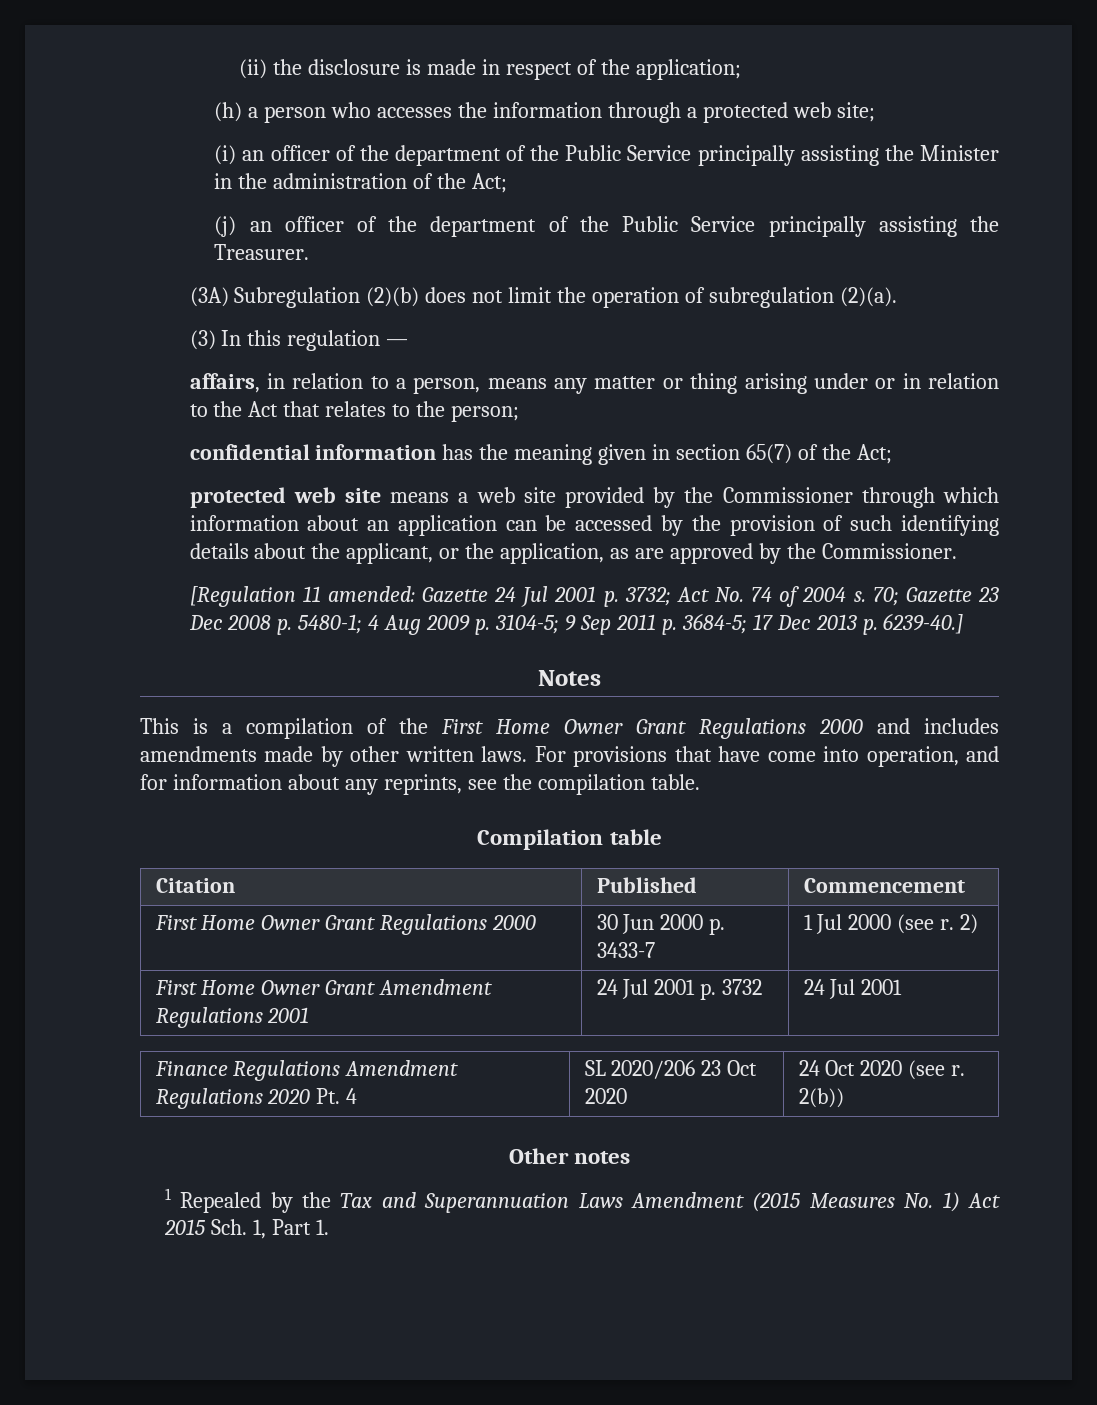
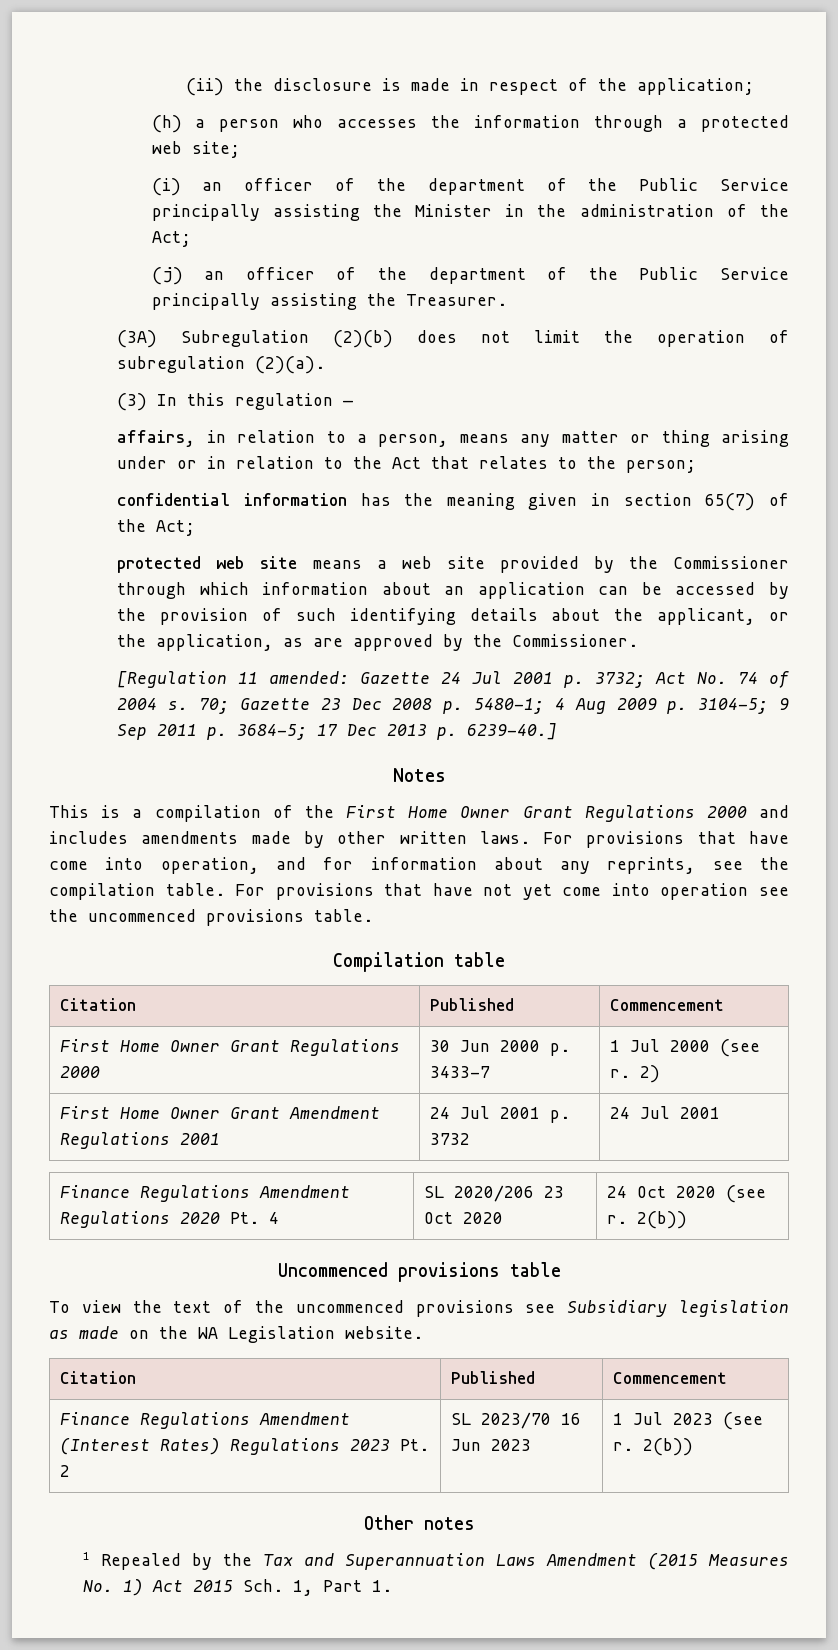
(700, 782) none -> [235,883,789,900] [49,909,373,926] For provisions that have not yet come into operation see the uncommenced provisions table.
(844, 1098) none -> [277,1262,561,1282] [49,1300,789,1317] [49,1326,423,1343] [60,1371,137,1384] [451,1371,536,1384] [613,1372,728,1384] [60,1412,351,1429] [60,1438,430,1455] [60,1465,71,1477] [451,1412,582,1429] [451,1439,532,1451] [613,1412,764,1430] [613,1438,694,1456] // Uncommenced provisions table // To view the text of the uncommenced provisions see Subsidiary legislation as made on the WA Legislation website. // Citation | Published | Commencement // Finance Regulations Amendment (Interest Rates) Regulations 2023 Pt. 2 | SL 2023/70 16 Jun 2023 | 1 Jul 2023 (see r. 2(b))

